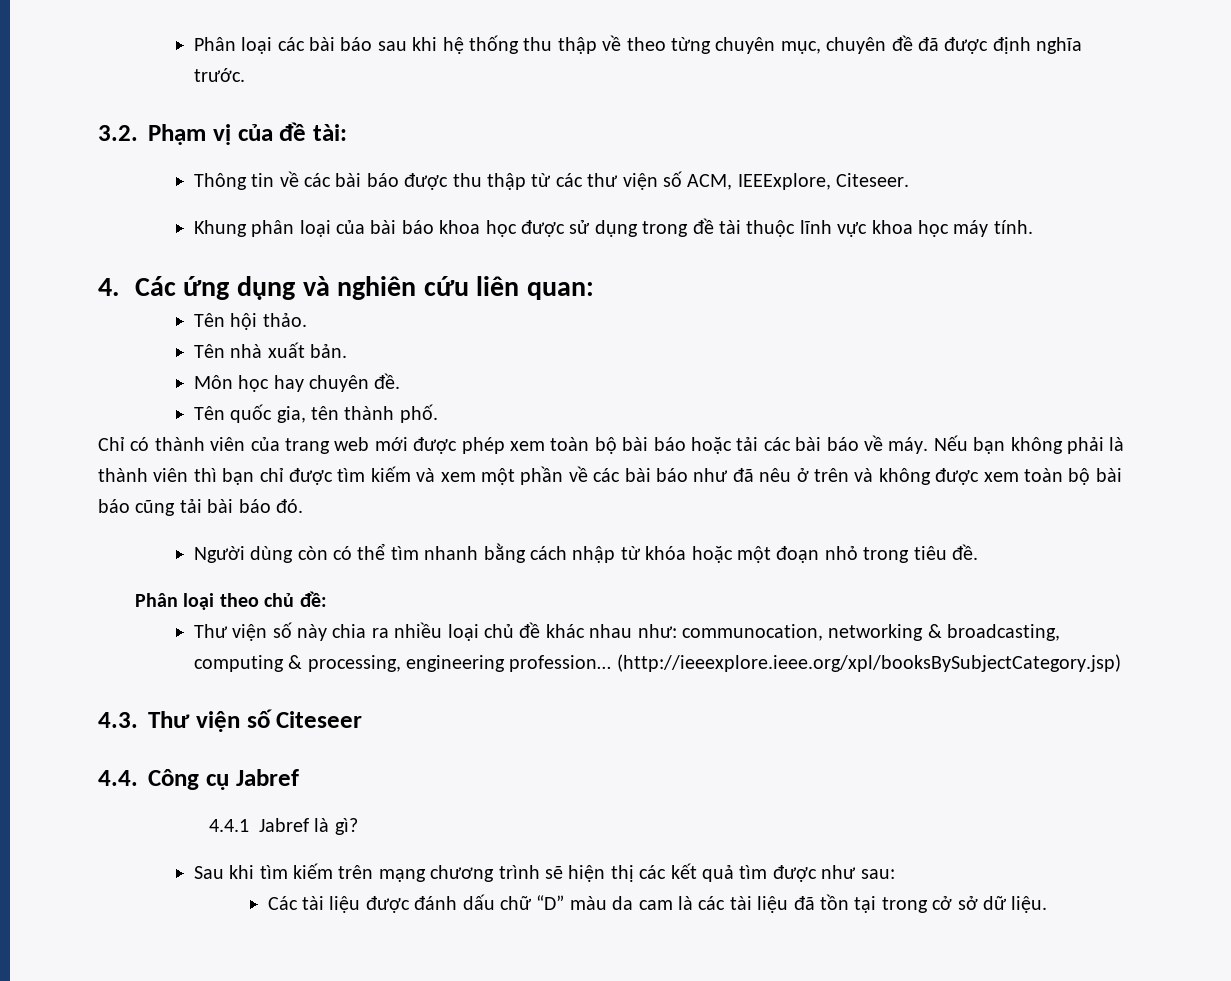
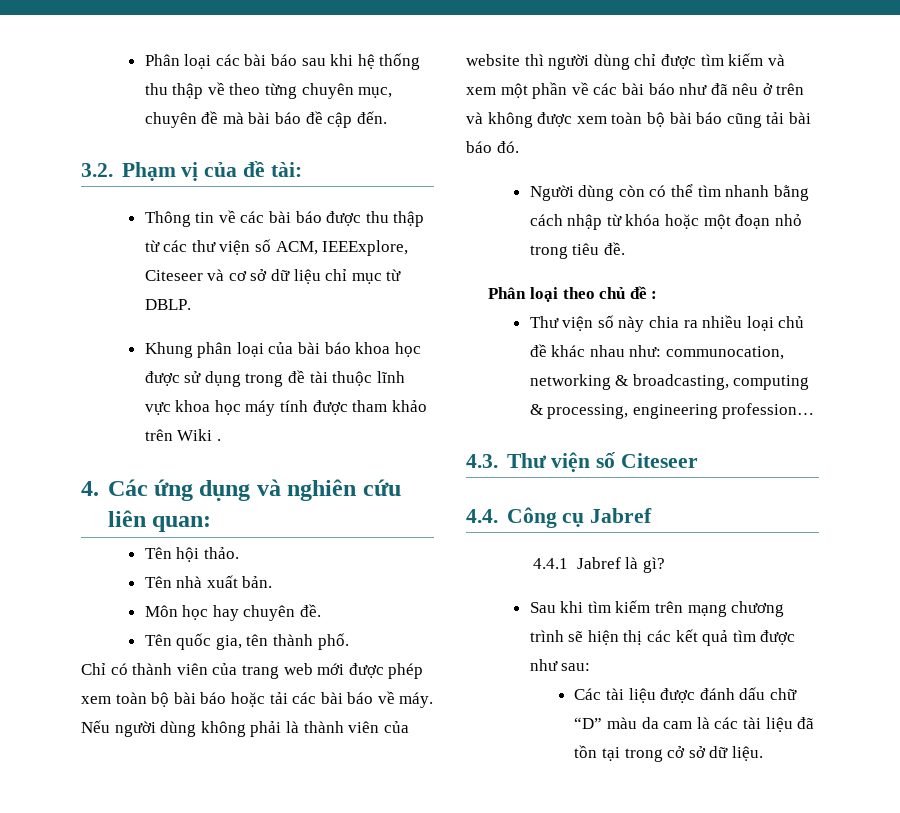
[918,37,1083,54] [193,68,245,82] đã được định nghĩa trước. -> [222,111,387,128] mà bài báo đề cập đến.
[836,173,910,187] Citeseer. -> [144,269,402,284] [144,299,191,310] Citeseer và cơ sở dữ liệu chỉ mục từ DBLP.
[993,220,1033,234] tính. -> [279,400,427,415] [144,429,221,441] tính được tham khảo trên Wiki .
[973,437,1006,454] bạn -> [114,721,197,737] người dùng
[193,468,255,485] thì bạn -> [383,721,409,733] [466,54,630,70] của website thì người dùng
[299,591,327,607] đề: -> [629,286,658,299] đề :
[616,654,1121,672] (http://ieeexplore.ieee.org/xpl/booksBySubjectCategory.jsp) -> (815, 411) none

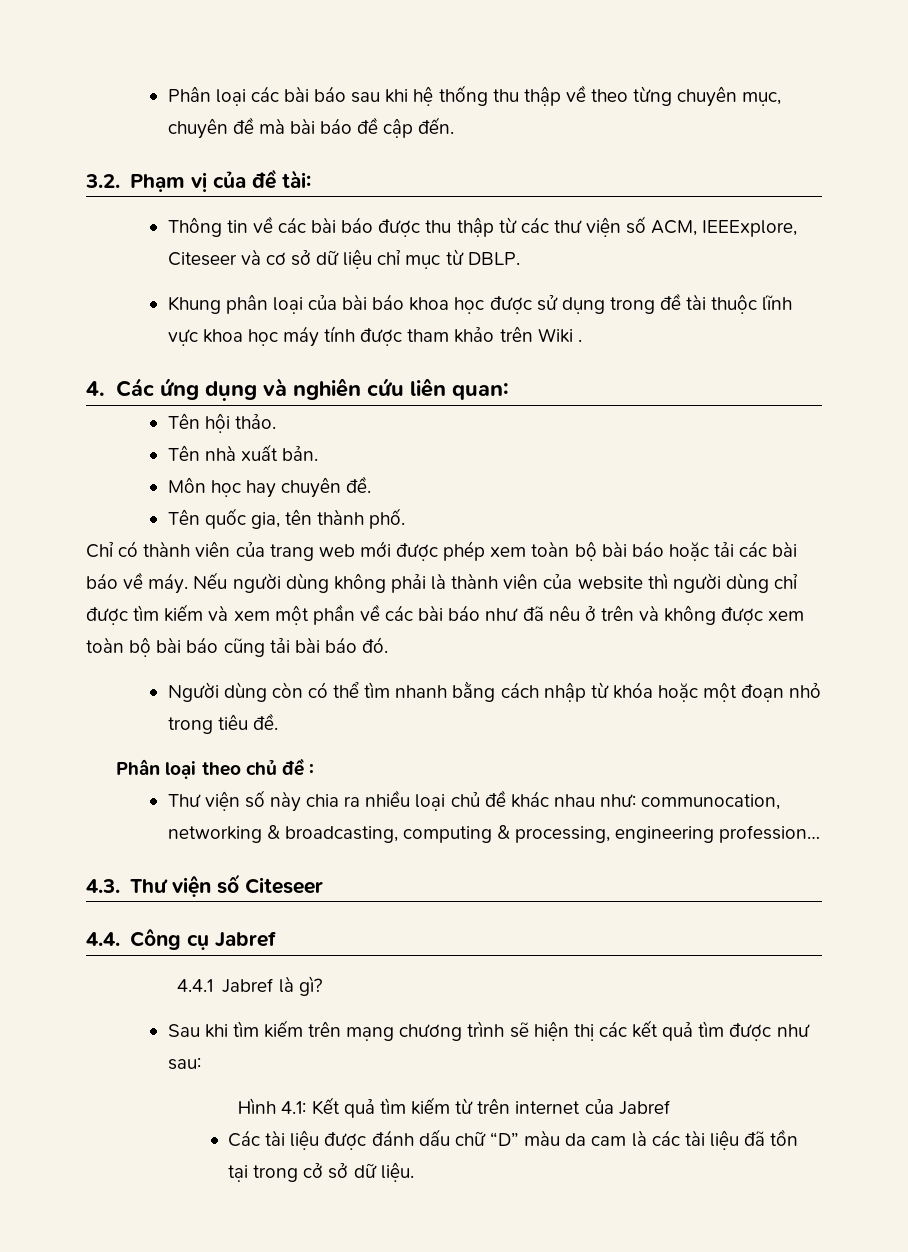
(591, 667) none -> [238,1097,670,1118] // Hình 4.1: Kết quả tìm kiếm từ trên internet của Jabref

